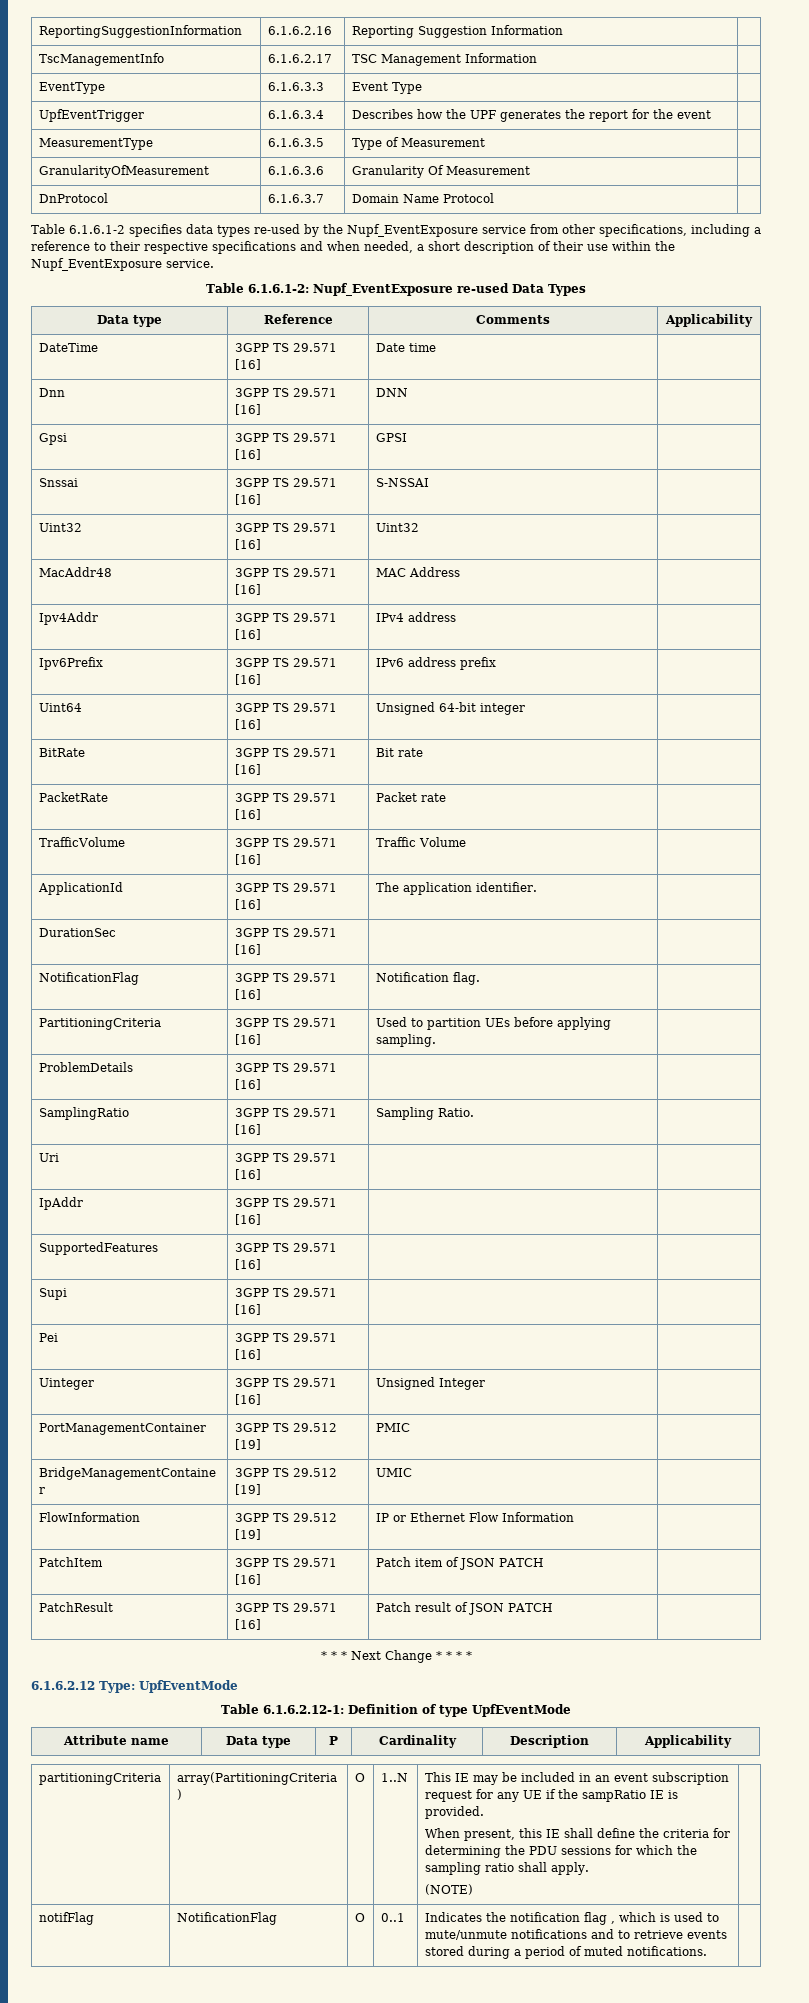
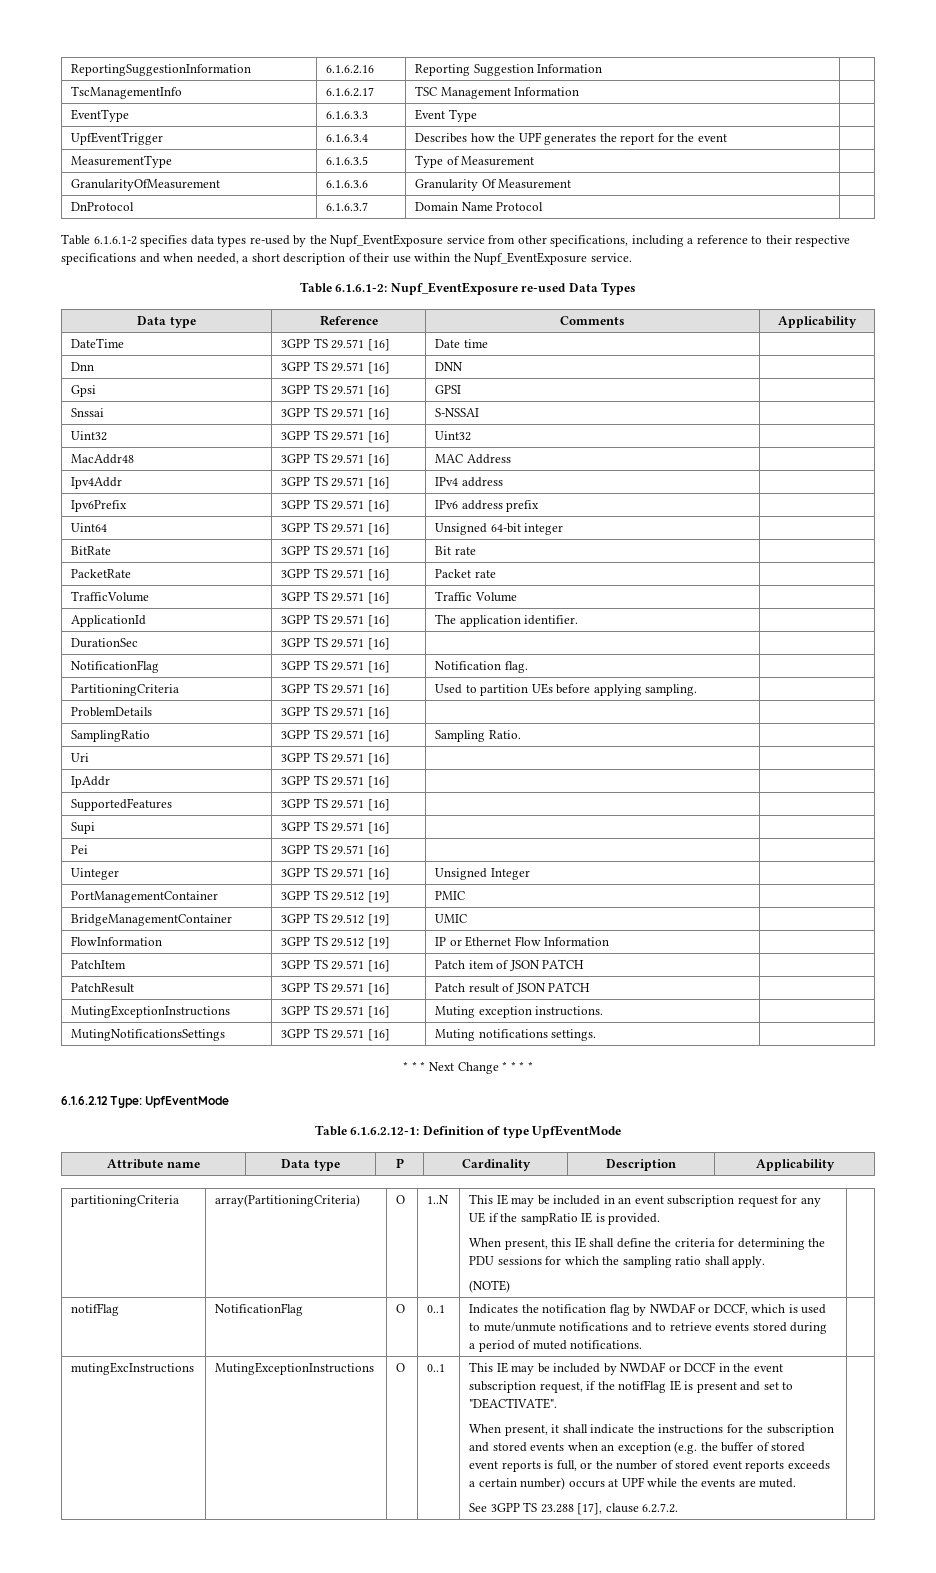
(552, 1607) none -> [71,1005,231,1018] [281,1005,390,1018] [435,1006,604,1018] [71,1029,226,1041] [281,1028,390,1041] [435,1029,597,1041] // MutingExceptionInstructions | 3GPP TS 29.571 [16] | Muting exception instructions. | // MutingNotificationsSettings | 3GPP TS 29.571 [16] | Muting notifications settings. |
[610,1921,615,1924] , -> [633,1303,748,1316] by NWDAF or DCCF,
(707, 1951) none -> [71,1362,195,1375] [215,1362,375,1375] [396,1363,406,1372] [427,1364,446,1372] [469,1362,783,1375] [469,1380,794,1393] [469,1398,558,1409] [469,1424,834,1436] [469,1441,806,1454] [469,1460,830,1472] [469,1477,797,1490] [469,1502,679,1515] // mutingExcInstructions | MutingExceptionInstructions | O | 0..1 | This IE may be included by NWDAF or DCCF in the event subscription request, if the notifFlag IE is present and set to "DEACTIVATE". // When present, it shall indicate the instructions for the subscription and stored events when an exception (e.g. the buffer of stored event reports is full, or the number of stored event reports exceeds a certain number) occurs at UPF while the events are muted. // See 3GPP TS 23.288 [17], clause 6.2.7.2. |

